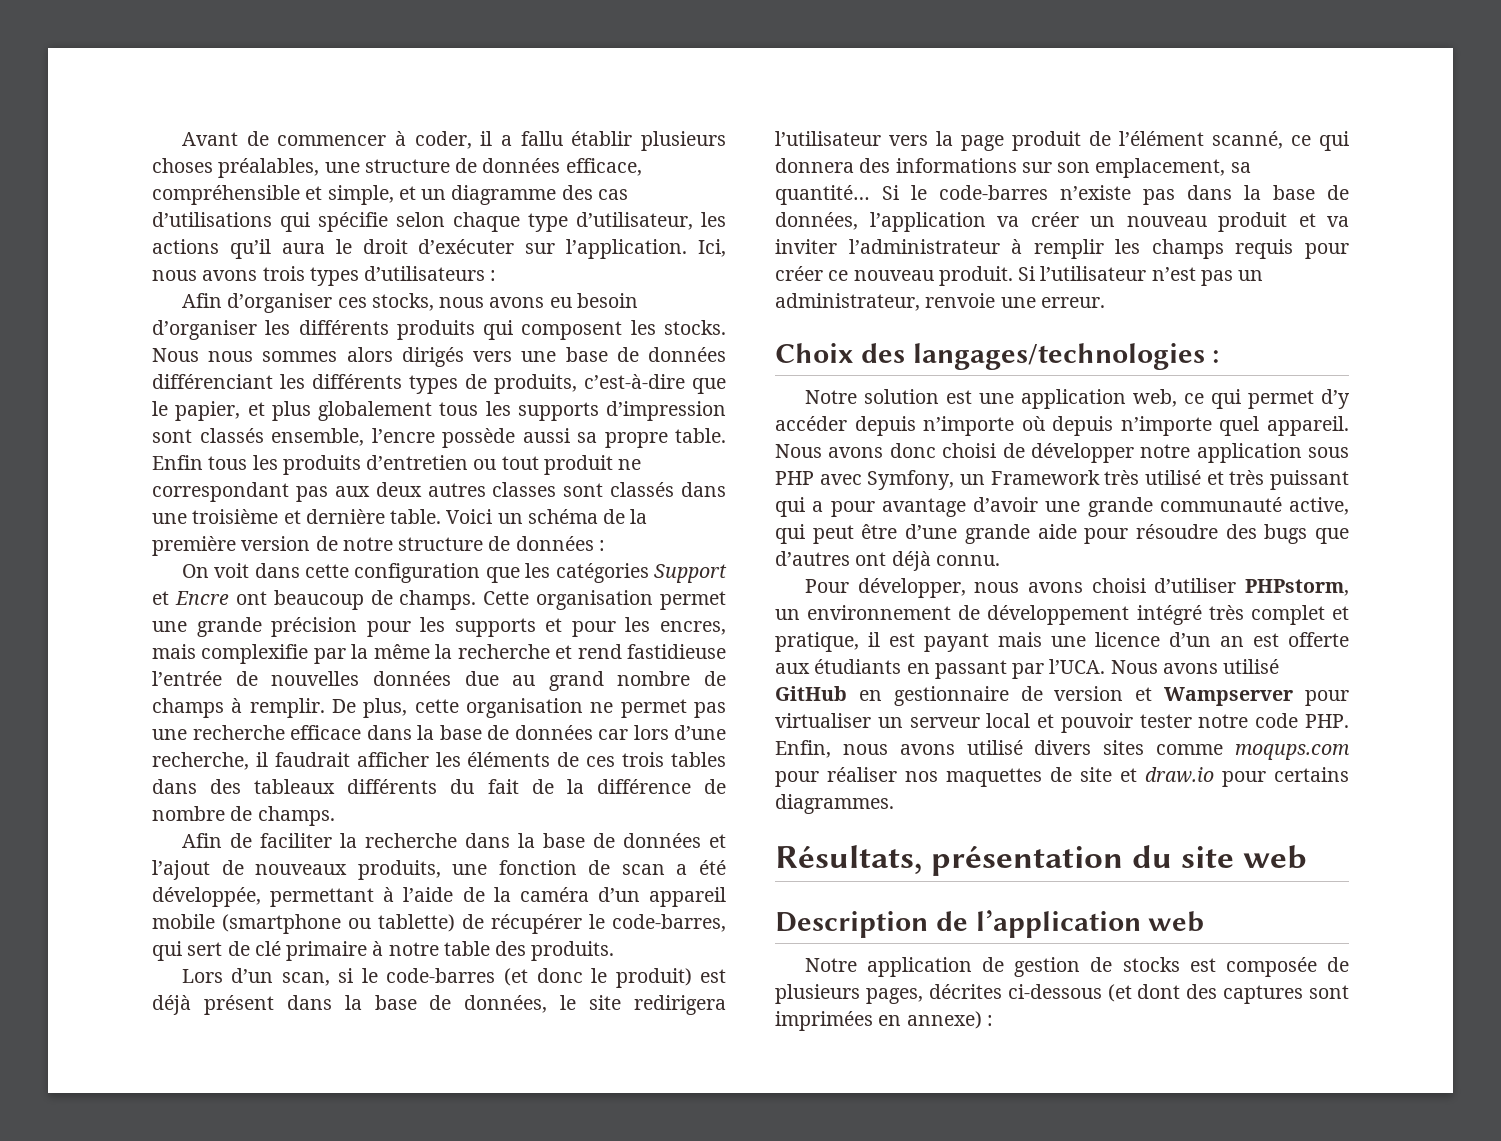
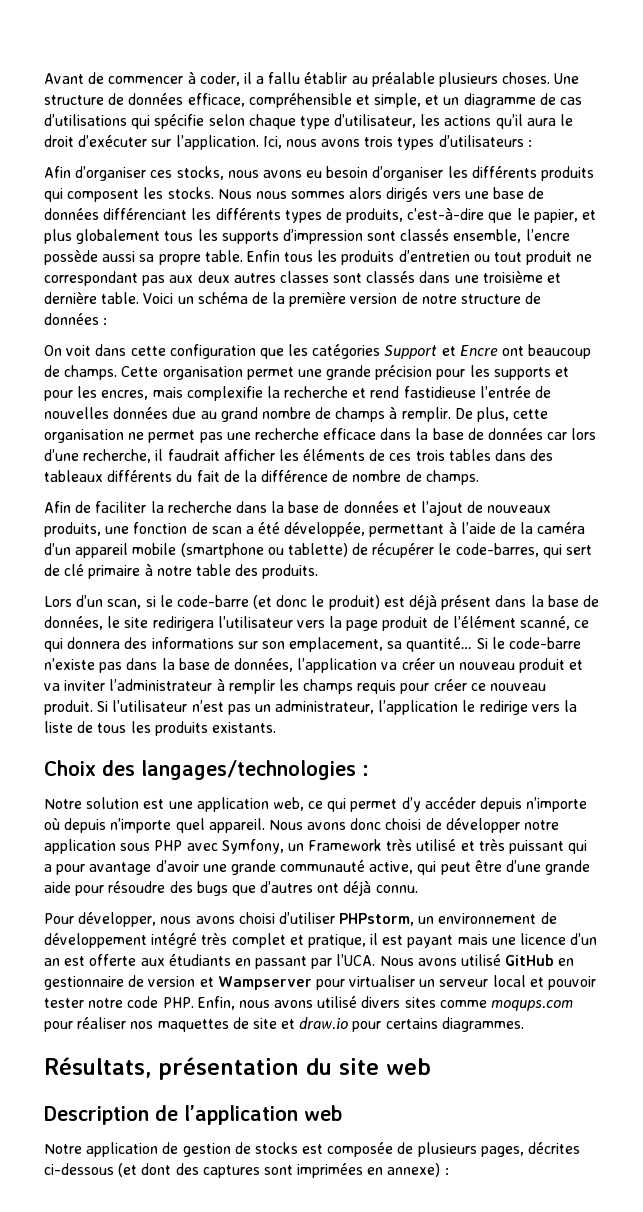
[641,131,726,151] [152,158,360,178] plusieurs choses préalables, une -> [351,72,580,87] au préalable plusieurs choses. Une
[561,185,593,200] des -> [539,93,556,105] de
[313,644,430,664] par la même -> (263, 393) none
[386,968,496,983] code-barres -> [176,595,249,607] code-barre
[939,185,1048,200] code-barres -> [509,637,582,649] code-barre
[925,293,1105,308] renvoie une erreur. -> [378,700,578,715] [44,721,276,736] l’application le redirige vers la liste de tous les produits existants.

